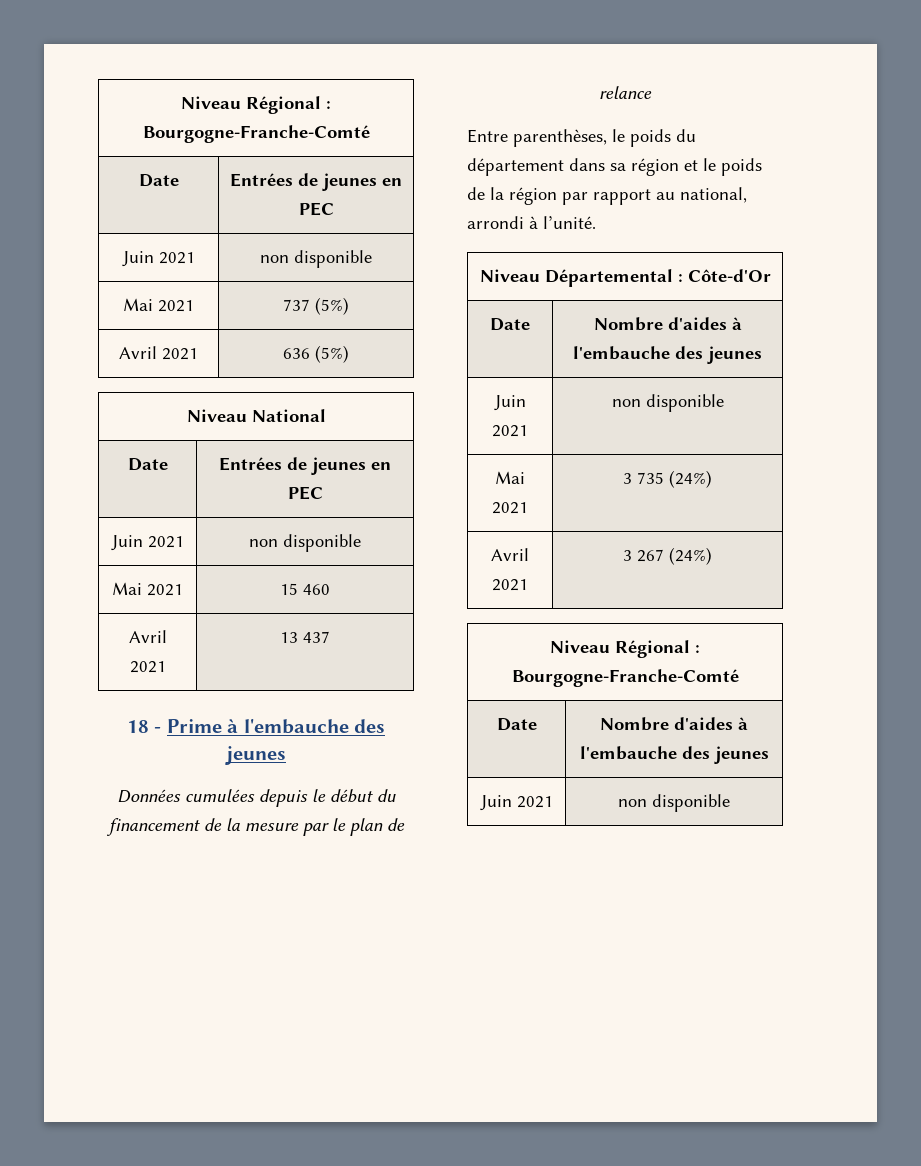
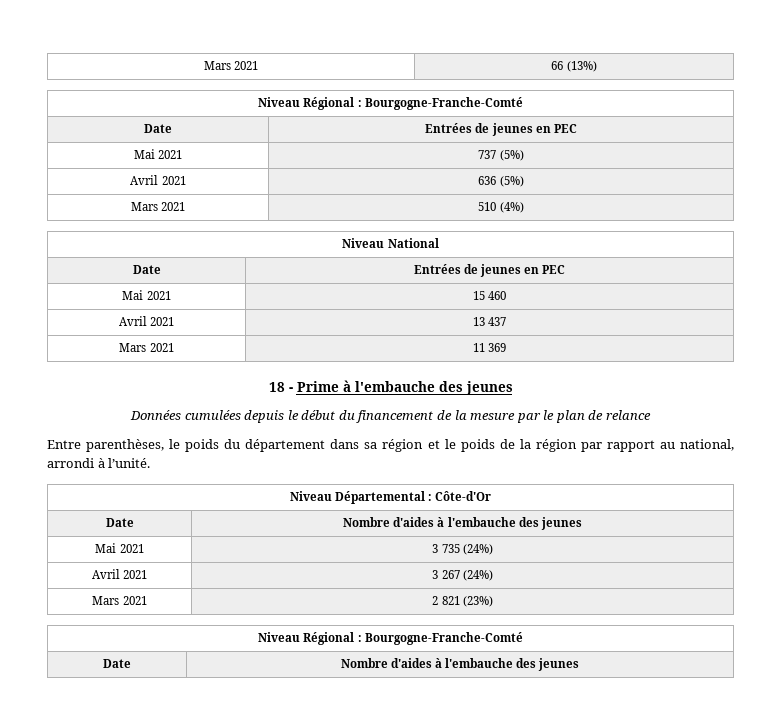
(181, 102) none -> [203,61,259,70] [551,61,597,72] Mars 2021 | 66 (13%) //
[121,251,195,267] [260,250,372,268] // Juin 2021 | non disponible -> (577, 128) none
(349, 354) none -> [130,202,186,211] [478,202,524,213] // Mars 2021 | 510 (4%)
[110,535,184,551] [249,534,361,552] // Juin 2021 | non disponible -> (566, 269) none
(330, 637) none -> [119,343,174,352] [472,343,507,352] // Mars 2021 | 11 369
[493,395,526,411] [492,425,528,437] [611,394,724,412] // Juin 2021 | non disponible -> (582, 523) none
(712, 556) none -> [92,596,147,605] [432,596,493,607] // Mars 2021 | 2 821 (23%)
[479,795,553,811] [618,794,730,812] // Juin 2021 | non disponible -> (580, 664) none

